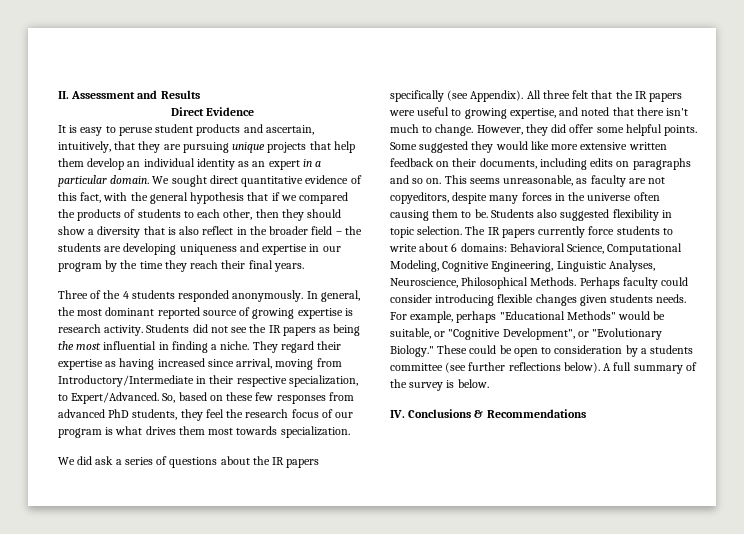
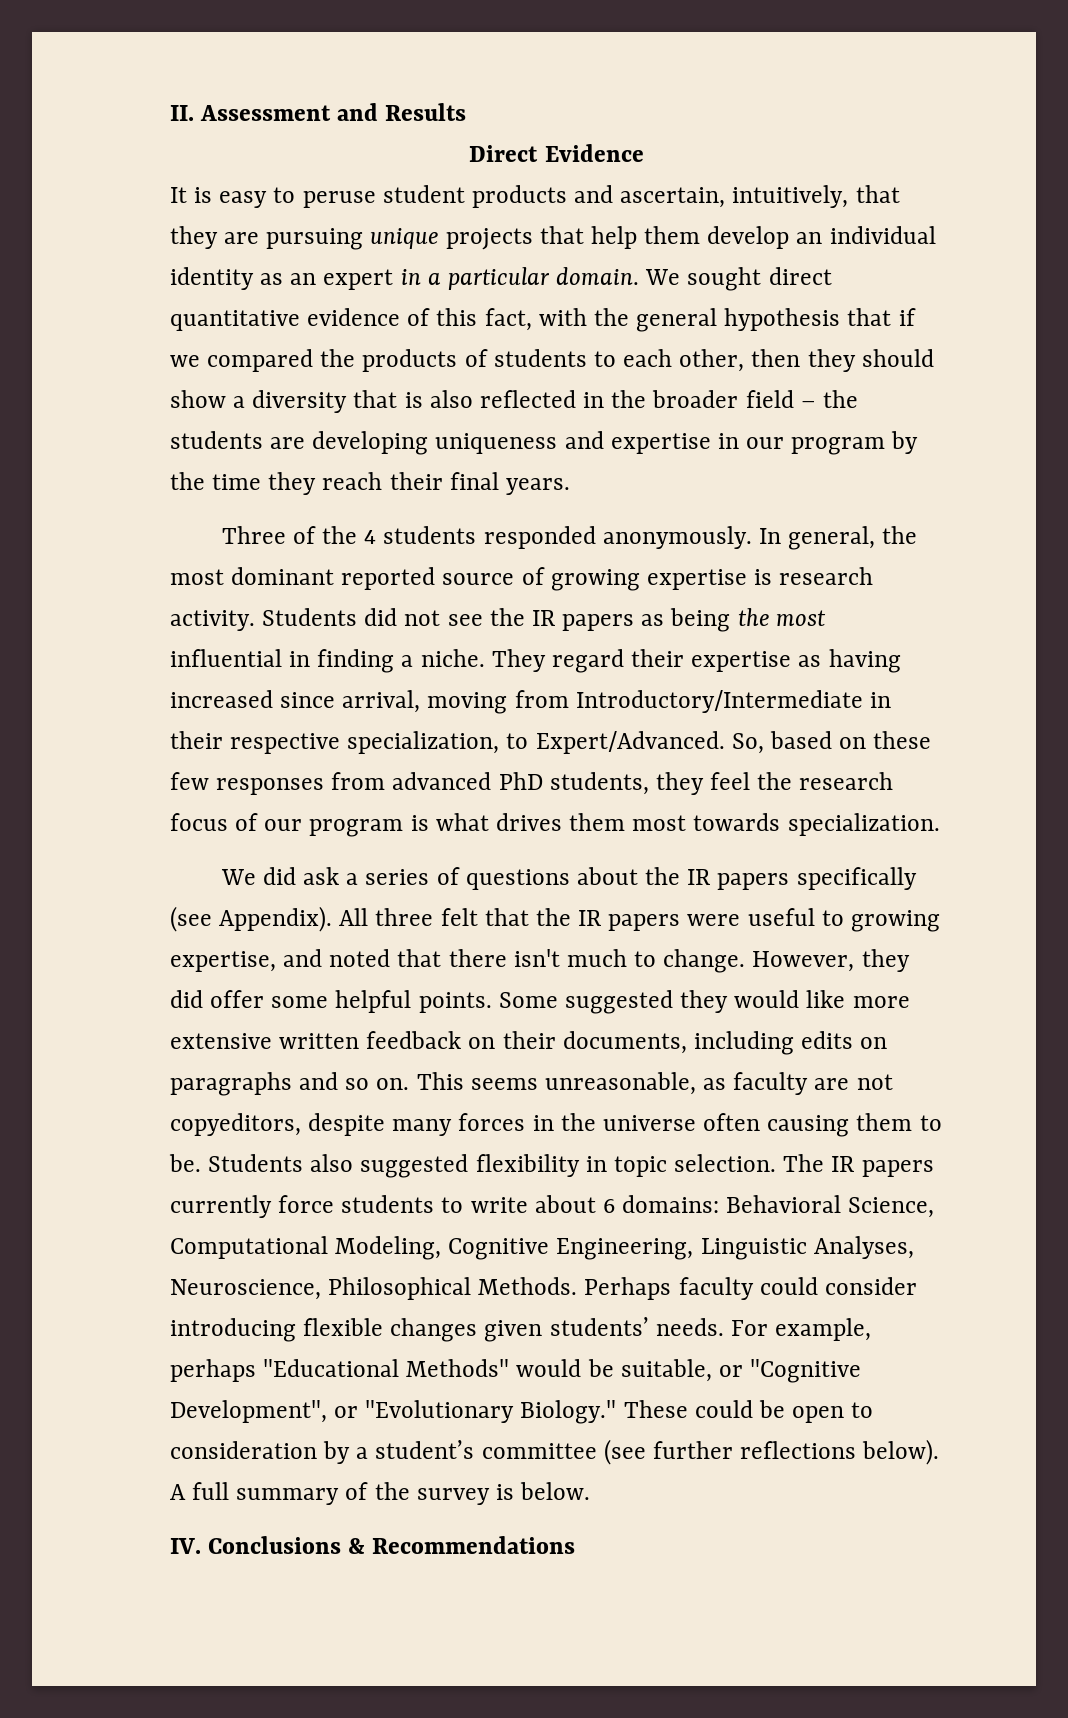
[202,226,234,235] reflect -> [479,390,576,408] reflected
[610,294,654,303] students -> [549,1317,649,1336] students’
[650,345,694,354] students -> [375,1440,475,1459] student’s

